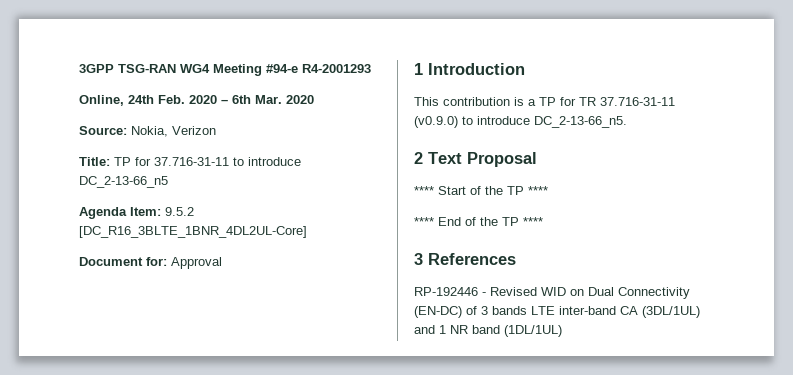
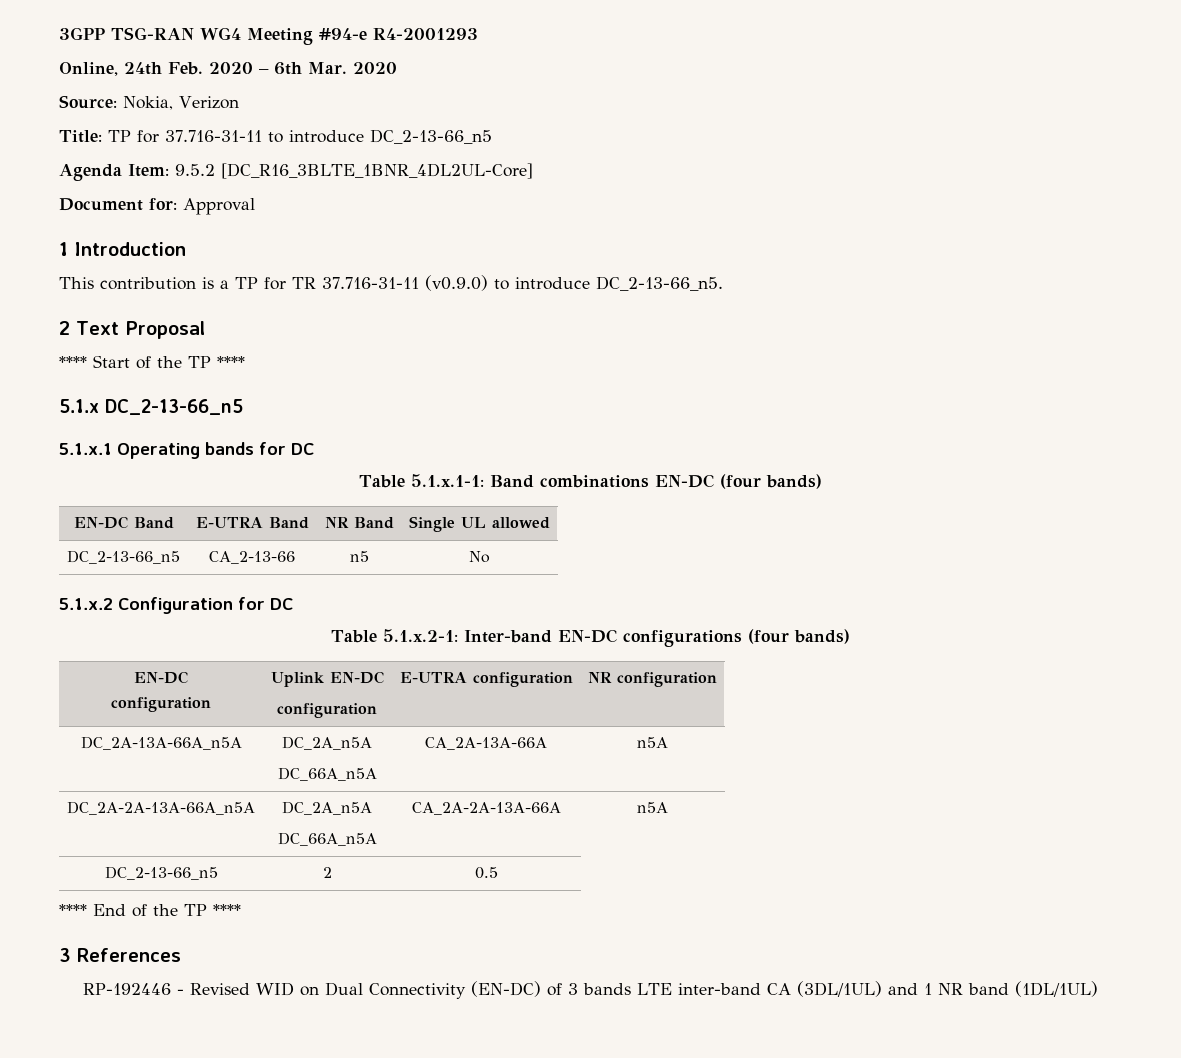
(548, 190) none -> [59,399,243,415] [59,442,314,459] [359,474,822,489] [73,516,174,529] [195,517,309,529] [324,517,394,529] [409,516,550,532] [67,550,180,564] [209,551,295,564] [349,551,369,562] [469,551,490,563] [59,597,293,614] [331,629,850,647] [134,671,188,684] [111,697,211,712] [270,671,384,687] [277,703,377,718] [399,672,573,687] [588,672,717,687] [80,736,242,750] [282,736,372,750] [277,767,377,781] [425,737,547,750] [637,737,668,748] [67,801,255,815] [282,801,372,815] [277,832,377,846] [411,802,561,815] [637,802,668,813] [104,866,218,880] [322,867,332,878] [474,867,498,879] // 5.1.x DC_2-13-66_n5 // 5.1.x.1 Operating bands for DC // Table 5.1.x.1-1: Band combinations EN-DC (four bands) // EN-DC Band | E-UTRA Band | NR Band | Single UL allowed // DC_2-13-66_n5 | CA_2-13-66 | n5 | No // 5.1.x.2 Configuration for DC // Table 5.1.x.2-1: Inter-band EN-DC configurations (four bands) // EN-DC // configuration | Uplink EN-DC // configuration | E-UTRA configuration | NR configuration // DC_2A-13A-66A_n5A | DC_2A_n5A // DC_66A_n5A | CA_2A-13A-66A | n5A // DC_2A-2A-13A-66A_n5A | DC_2A_n5A // DC_66A_n5A | CA_2A-2A-13A-66A | n5A // DC_2-13-66_n5 | 2 | 0.5

